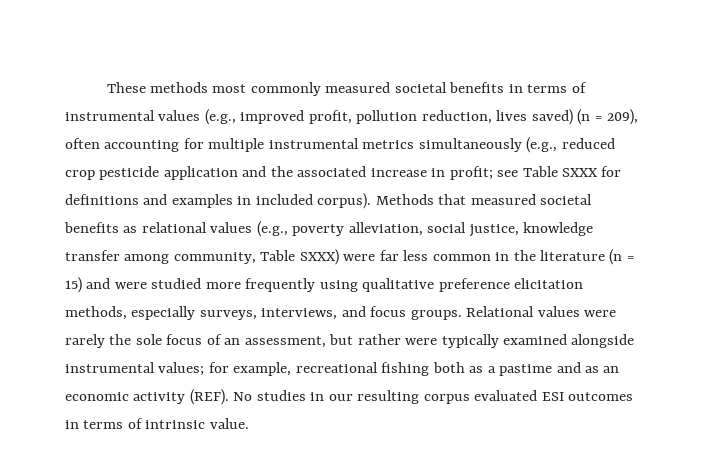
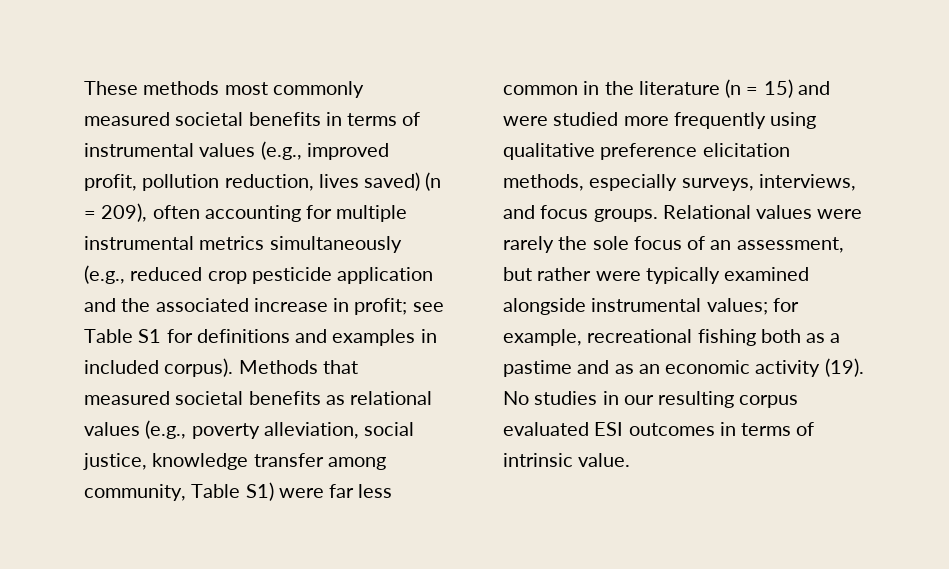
[562,168,599,177] SXXX -> [138,329,162,343] S1
[299,249,339,265] SXXX) -> [245,482,274,501] S1)
[189,389,229,405] (REF). -> [824,358,864,377] (19).

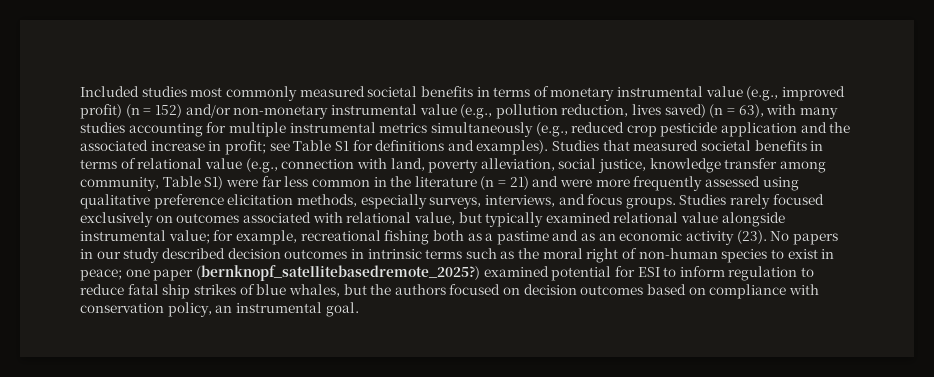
[84,81,220,95] These methods -> [80,86,187,97] Included studies
[84,141,389,160] [84,174,137,191] instrumental values (e.g., improved profit, -> [550,86,846,101] [80,104,493,119] monetary instrumental value (e.g., improved profit) (n = 152) and/or non-monetary instrumental value (e.g.,
[101,203,200,222] 209), often -> [738,104,838,119] [80,122,125,133] 63), with many studies
[332,329,437,346] [84,358,358,377] [84,391,433,405] [84,420,187,439] examples in included corpus). Methods that measured societal benefits as relational values (e.g., -> [476,140,824,155] [80,158,425,173] examples). Studies that measured societal benefits in terms of relational value (e.g., connection with land,
[763,79,793,98] 15) -> [509,176,529,190] 21)
[553,112,619,126] studied -> (593, 183) none
(766, 120) none -> [704,176,760,187] assessed
[662,205,863,219] [503,236,844,253] [503,267,810,284] Relational values were rarely the sole focus of an assessment, but rather were typically examined -> [679,194,824,209] [80,212,719,227] Studies rarely focused exclusively on outcomes associated with relational value, but typically examined relational value
[706,298,768,315] values; -> [168,230,210,244] value;
[824,358,864,377] [503,391,799,408] [503,422,815,436] [503,453,631,467] (19). No studies in our resulting corpus evaluated ESI outcomes in terms of intrinsic value. -> [736,230,838,245] [80,248,835,263] [80,265,815,281] [80,284,819,299] [80,302,359,317] (23). No papers in our study described decision outcomes in intrinsic terms such as the moral right of non-human species to exist in peace; one paper (bernknopf_satellitebasedremote_2025?) examined potential for ESI to inform regulation to reduce fatal ship strikes of blue whales, but the authors focused on decision outcomes based on compliance with conservation policy, an instrumental goal.

